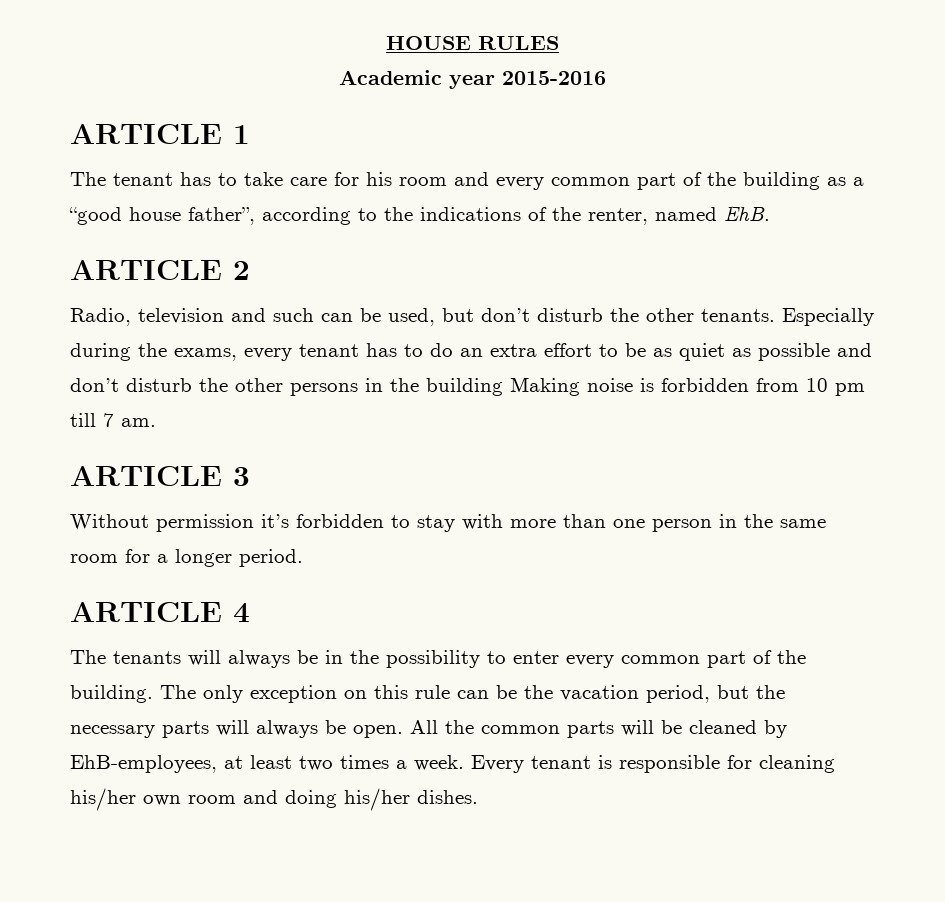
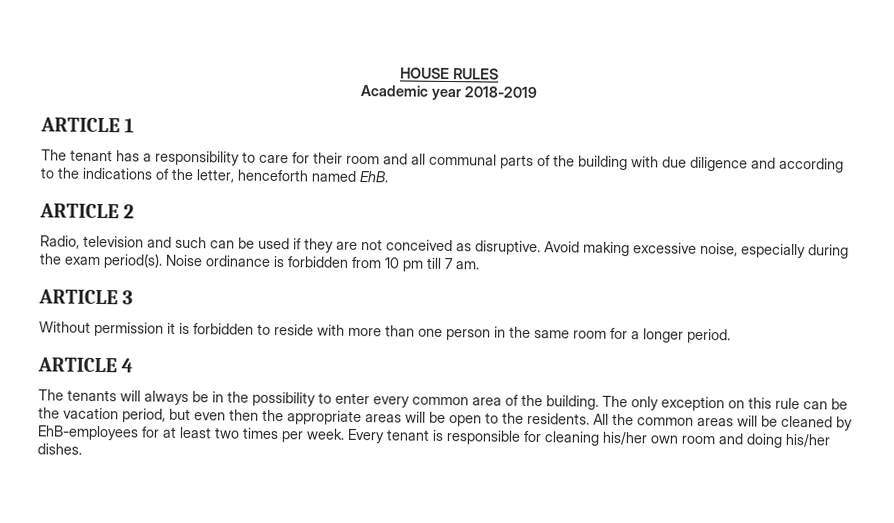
[502,71,606,85] 2015-2016 -> [464,86,538,99] 2018-2019
[218,172,283,186] to take -> [143,150,256,166] a responsibility to
[366,172,864,190] [69,207,255,225] his room and every common part of the building as a “good house father”, -> [313,152,776,172] their room and all communal parts of the building with due diligence and
[588,208,648,225] renter, -> [196,169,309,183] letter, henceforth
[388,308,874,326] [70,343,872,361] [70,377,633,396] used, but don’t disturb the other tenants. Especially during the exams, every tenant has to do an extra effort to be as quiet as possible and don’t disturb the other persons in the building Making noise -> [258,237,849,259] [39,253,271,269] used if they are not conceived as disruptive. Avoid making excessive noise, especially during the exam period(s). Noise ordinance
[261,514,289,528] it’s -> [167,322,190,335] it is
[417,515,455,532] stay -> [274,324,314,336] reside
[707,651,746,668] part -> [472,397,502,406] area
[756,685,785,699] [70,720,403,738] the necessary parts will always be open. -> [194,409,590,427] even then the appropriate areas will be open to the residents.
[567,721,614,738] parts -> [697,417,734,427] areas
[70,755,217,773] EhB-employees, -> [37,425,160,441] EhB-employees for
[396,760,407,769] a -> [281,431,304,443] per

